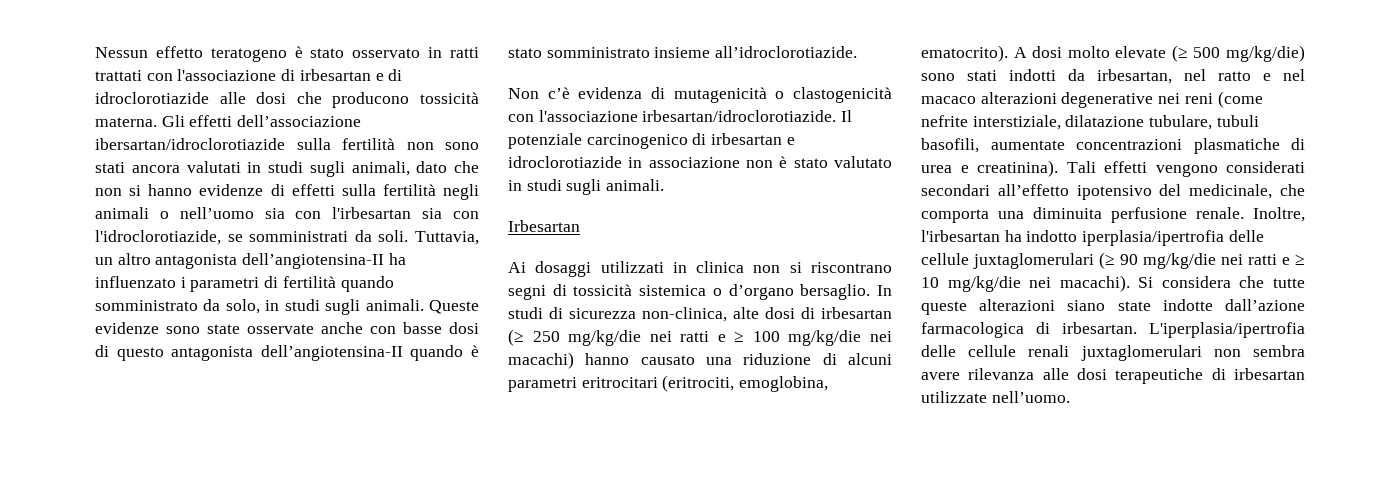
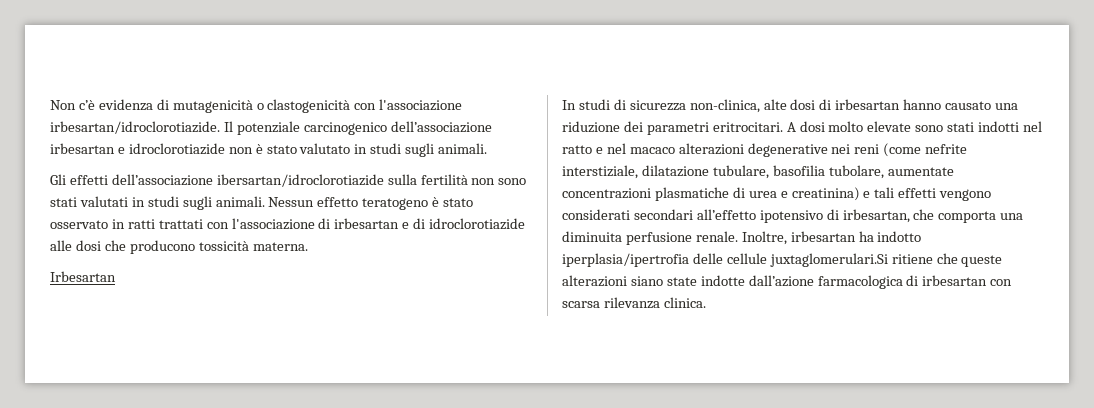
(95, 52) none -> [50,99,463,113] [50,121,492,135] [50,143,488,157] [50,174,527,187] [50,196,265,210] Non c’è evidenza di mutagenicità o clastogenicità con l'associazione irbesartan/idroclorotiazide. Il potenziale carcinogenico dell’associazione irbesartan e idroclorotiazide non è stato valutato in studi sugli animali. // Gli effetti dell’associazione ibersartan/idroclorotiazide sulla fertilità non sono stati valutati in studi sugli animali.
[161,115,362,127] [95,138,479,150] [95,161,479,177] [95,184,479,200] [95,207,479,219] [95,230,480,245] [95,253,406,269] [95,276,394,292] [95,299,480,315] [95,322,479,334] [95,345,479,361] [508,46,858,58] [508,87,893,103] [508,110,853,122] [508,133,795,149] [508,156,892,168] [508,179,665,195] [508,220,580,232] [508,261,892,277] [508,284,871,300] Gli effetti dell’associazione ibersartan/idroclorotiazide sulla fertilità non sono stati ancora valutati in studi sugli animali, dato che non si hanno evidenze di effetti sulla fertilità negli animali o nell’uomo sia con l'irbesartan sia con l'idroclorotiazide, se somministrati da soli. Tuttavia, un altro antagonista dell’angiotensina-II ha influenzato i parametri di fertilità quando somministrato da solo, in studi sugli animali. Queste evidenze sono state osservate anche con basse dosi di questo antagonista dell’angiotensina-II quando è stato somministrato insieme all’idroclorotiazide. // Non c’è evidenza di mutagenicità o clastogenicità con l'associazione irbesartan/idroclorotiazide. Il potenziale carcinogenico di irbesartan e idroclorotiazide in associazione non è stato valutato in studi sugli animali. // Irbesartan // Ai dosaggi utilizzati in clinica non si riscontrano segni di tossicità sistemica o d’organo bersaglio. -> [50,271,116,282] // Irbesartan //
[508,329,892,346] [508,352,892,369] [508,375,829,392] [921,45,1008,62] (≥ 250 mg/kg/die nei ratti e ≥ 100 mg/kg/die nei macachi) hanno causato una riduzione di alcuni parametri eritrocitari (eritrociti, emoglobina, ematocrito). -> [903,99,1019,110] [562,121,783,135] hanno causato una riduzione dei parametri eritrocitari.
[1171,45,1305,62] (≥ 500 mg/kg/die) -> (912, 126) none
[1068,69,1172,84] da irbesartan, -> (1020, 126) none
[1216,115,1259,127] [921,138,979,153] tubuli basofili, -> [772,165,884,179] basofilia tubolare,
[977,160,1096,177] creatinina). Tali -> [791,187,895,201] creatinina) e tali
[1159,184,1273,199] del medicinale, -> [826,209,910,223] di irbesartan,
[921,230,1000,242] l'irbesartan -> [790,231,856,242] irbesartan
[973,252,1305,269] [921,275,1305,292] juxtaglomerulari (≥ 90 mg/kg/die nei ratti e ≥ 10 mg/kg/die nei macachi). Si considera che tutte -> [769,253,958,267] juxtaglomerulari.Si ritiene che
[1062,322,1305,338] [921,345,1305,361] [921,368,1305,384] [921,391,1070,403] irbesartan. L'iperplasia/ipertrofia delle cellule renali juxtaglomerulari non sembra avere rilevanza alle dosi terapeutiche di irbesartan utilizzate nell’uomo. -> [922,275,1013,286] [562,297,706,309] irbesartan con scarsa rilevanza clinica.

